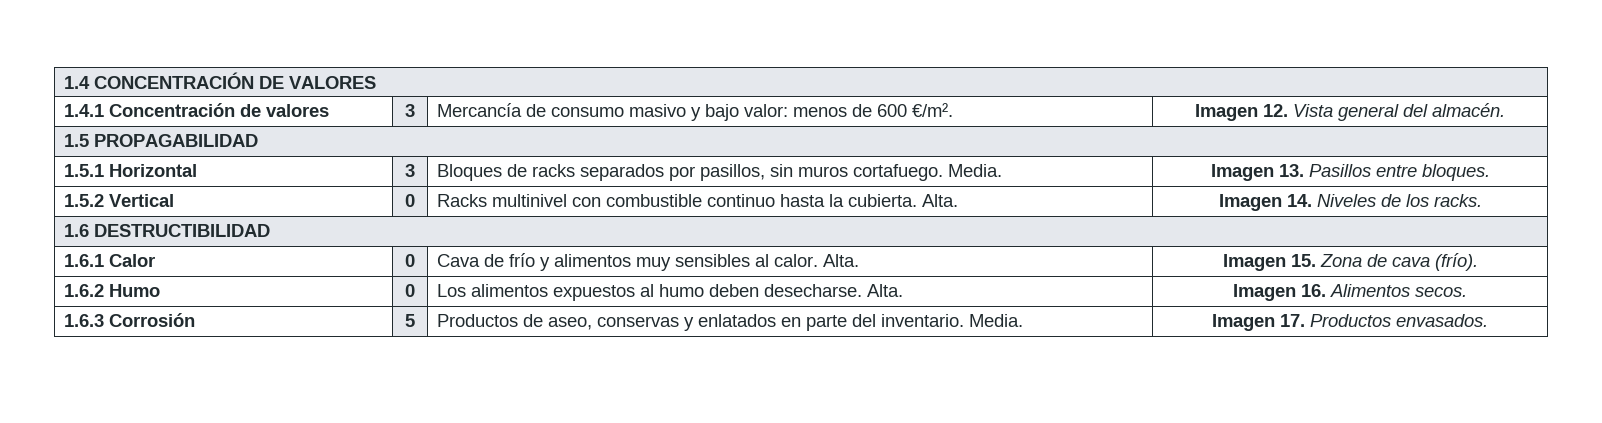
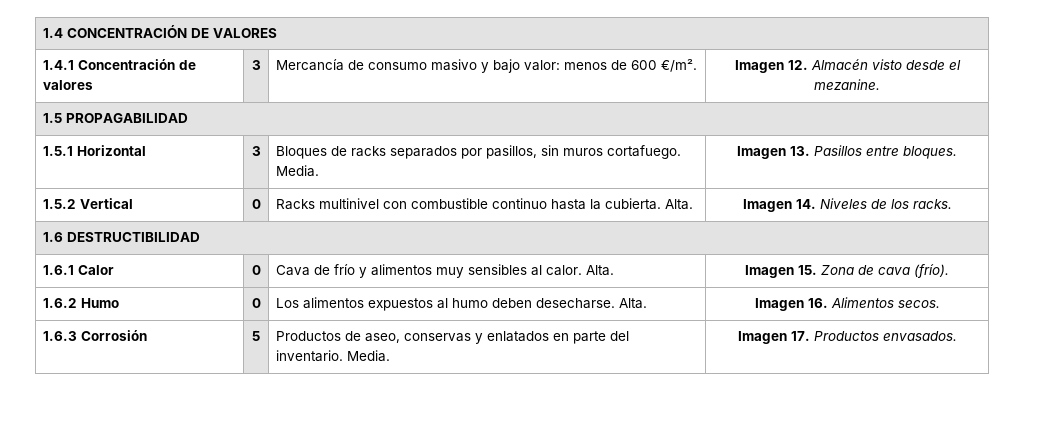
[1293,103,1505,121] Vista general del almacén. -> [810,59,961,70] [814,79,880,90] Almacén visto desde el mezanine.

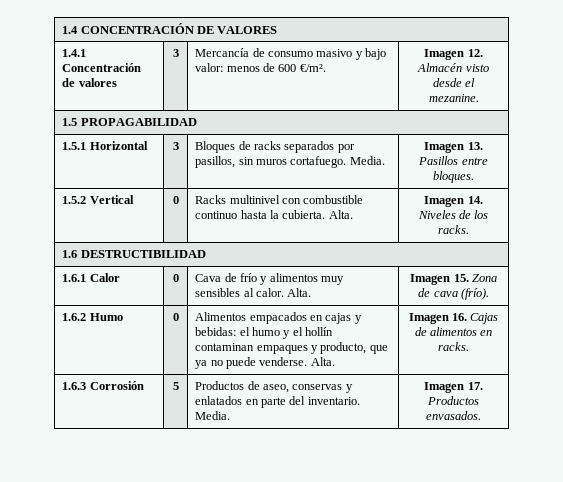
[275,297,647,311] [754,297,940,311] Los alimentos expuestos al humo deben desecharse. Alta. | Imagen 16. Alimentos secos. -> [195,312,362,324] [195,327,334,339] [195,342,388,354] [195,357,335,369] [408,313,499,324] [414,327,493,336] [438,342,469,351] Alimentos empacados en cajas y bebidas: el humo y el hollín contaminan empaques y producto, que ya no puede venderse. Alta. | Imagen 16. Cajas de alimentos en racks.

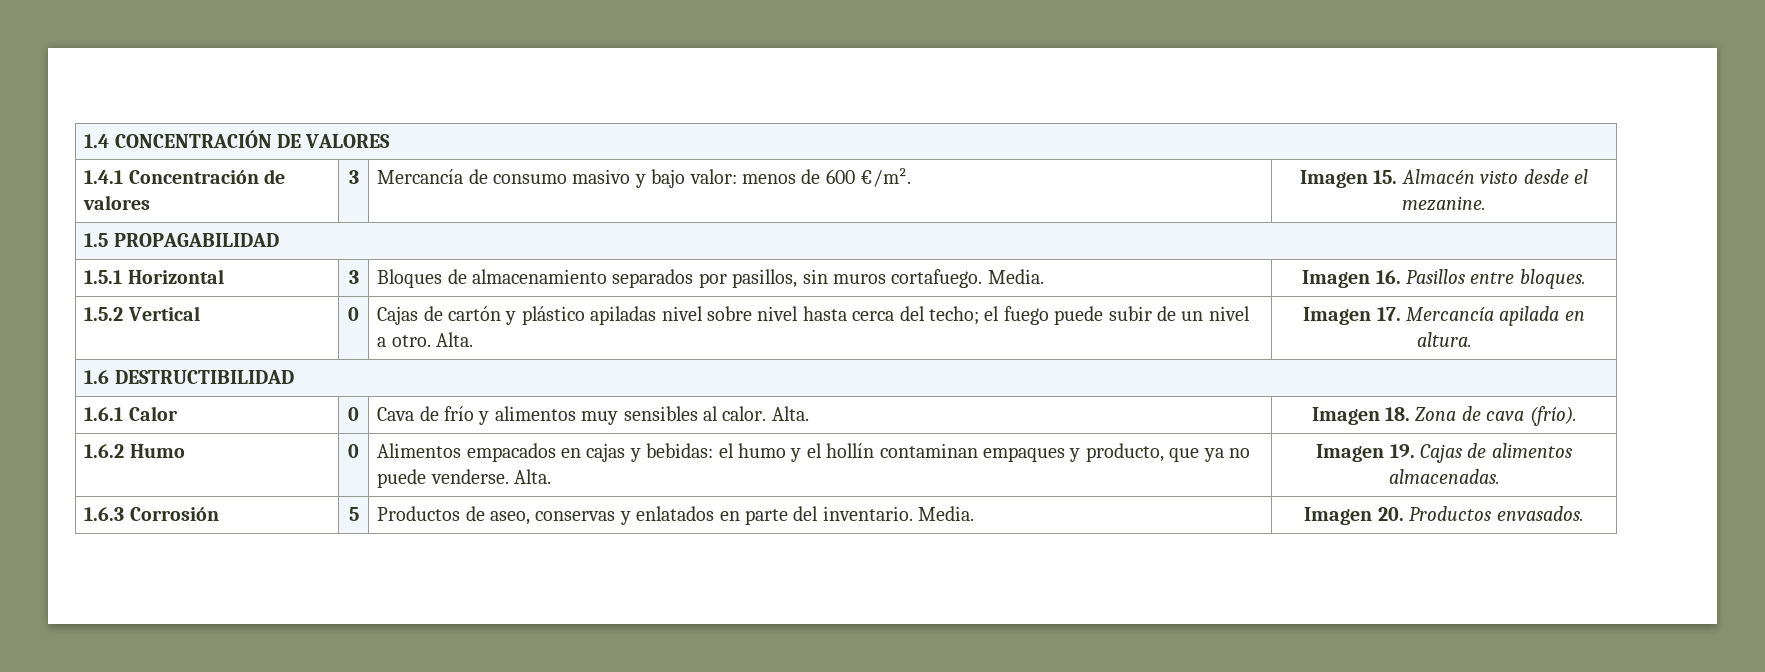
[467,49,483,57] 12. -> [1373,170,1398,184] 15.
[254,141,282,150] racks -> [471,269,607,284] almacenamiento
[467,142,483,150] 13. -> [1375,270,1401,284] 16.
[195,195,364,204] [195,210,353,219] [424,196,483,207] [417,210,489,219] [438,225,469,234] Racks multinivel con combustible continuo hasta la cubierta. Alta. | Imagen 14. Niveles de los racks. -> [377,306,1250,325] [377,332,473,347] [1303,306,1585,326] [1416,332,1472,347] Cajas de cartón y plástico apiladas nivel sobre nivel hasta cerca del techo; el fuego puede subir de un nivel a otro. Alta. | Imagen 17. Mercancía apilada en altura.
[453,274,469,282] 15. -> [1384,407,1410,421] 18.
[452,313,467,321] 16. -> [1389,444,1415,458] 19.
[480,330,493,336] [438,342,469,351] en racks. -> [1388,469,1500,484] almacenadas.
[467,382,483,390] 17. -> [1377,507,1404,521] 20.

